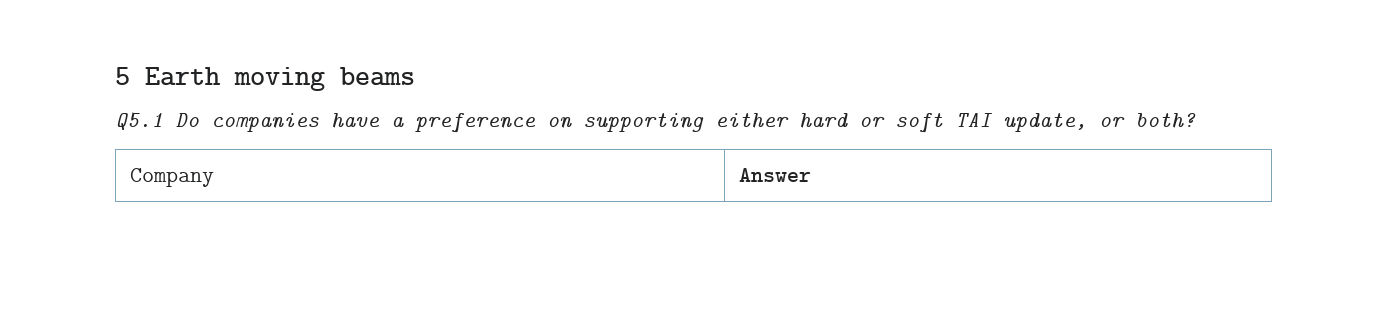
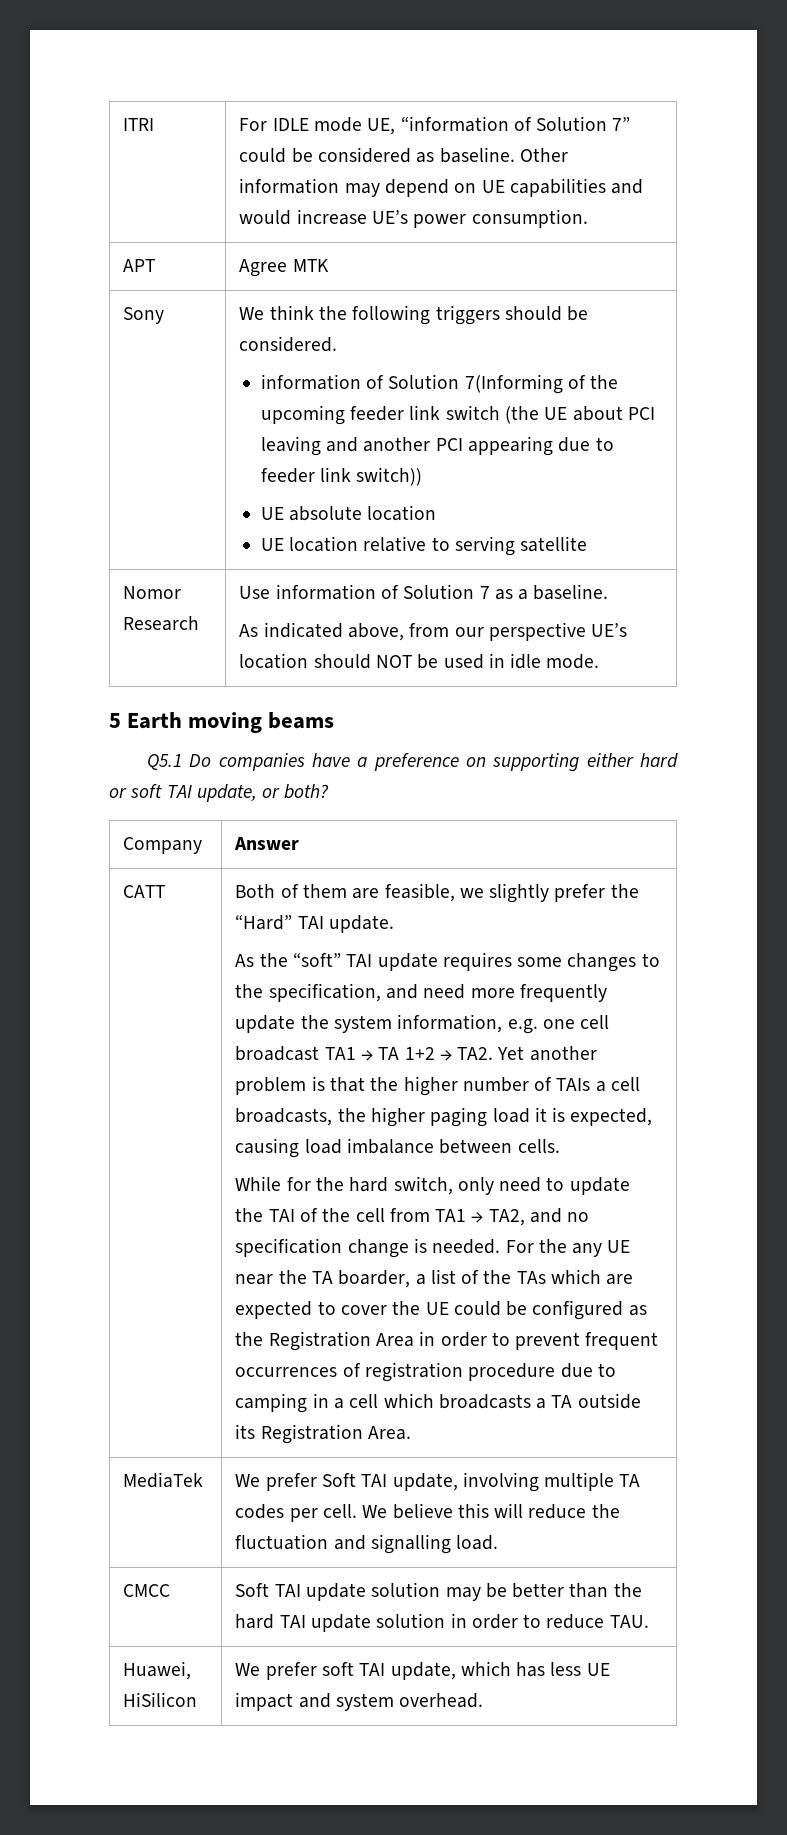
(115, 76) none -> [123,118,155,131] [239,116,631,135] [239,147,568,163] [239,178,644,197] [239,209,588,228] [123,259,156,272] [239,259,329,277] [123,307,165,324] [239,305,589,325] [239,336,338,352] [260,374,619,394] [260,405,655,425] [260,436,614,456] [260,467,423,486] [260,505,437,521] [260,536,588,556] [123,586,182,599] [123,616,200,631] [239,584,609,600] [239,622,628,641] [239,653,600,669] ITRI | For IDLE mode UE, “information of Solution 7” could be considered as baseline. Other information may depend on UE capabilities and would increase UE’s power consumption. // APT | Agree MTK // Sony | We think the following triggers should be considered. // information of Solution 7(Informing of the upcoming feeder link switch (the UE about PCI leaving and another PCI appearing due to feeder link switch)) // UE absolute location // UE location relative to serving satellite // Nomor Research | Use information of Solution 7 as a baseline. // As indicated above, from our perspective UE’s location should NOT be used in idle mode. //
(812, 175) none -> [123,885,166,898] [235,883,639,903] [235,914,395,933] [235,952,660,972] [235,983,607,1002] [235,1014,610,1034] [235,1046,597,1061] [235,1076,640,1096] [235,1107,653,1127] [235,1138,560,1158] [235,1176,630,1195] [235,1208,590,1226] [235,1238,631,1258] [235,1269,634,1288] [235,1300,647,1320] [235,1331,659,1351] [235,1362,616,1382] [235,1393,641,1413] [235,1424,412,1444] [123,1472,204,1488] [235,1472,641,1492] [235,1503,620,1522] [235,1534,499,1554] [123,1584,171,1597] [235,1582,642,1601] [235,1613,649,1632] [123,1661,192,1680] [123,1692,198,1707] [235,1661,610,1680] [235,1692,484,1711] // CATT | Both of them are feasible, we slightly prefer the “Hard” TAI update. // As the “soft” TAI update requires some changes to the specification, and need more frequently update the system information, e.g. one cell broadcast TA1 → TA 1+2 → TA2. Yet another problem is that the higher number of TAIs a cell broadcasts, the higher paging load it is expected, causing load imbalance between cells. // While for the hard switch, only need to update the TAI of the cell from TA1 → TA2, and no specification change is needed. For the any UE near the TA boarder, a list of the TAs which are expected to cover the UE could be configured as the Registration Area in order to prevent frequent occurrences of registration procedure due to camping in a cell which broadcasts a TA outside its Registration Area. // MediaTek | We prefer Soft TAI update, involving multiple TA codes per cell. We believe this will reduce the fluctuation and signalling load. // CMCC | Soft TAI update solution may be better than the hard TAI update solution in order to reduce TAU. // Huawei, HiSilicon | We prefer soft TAI update, which has less UE impact and system overhead.

